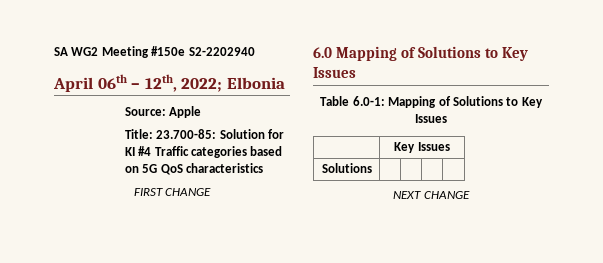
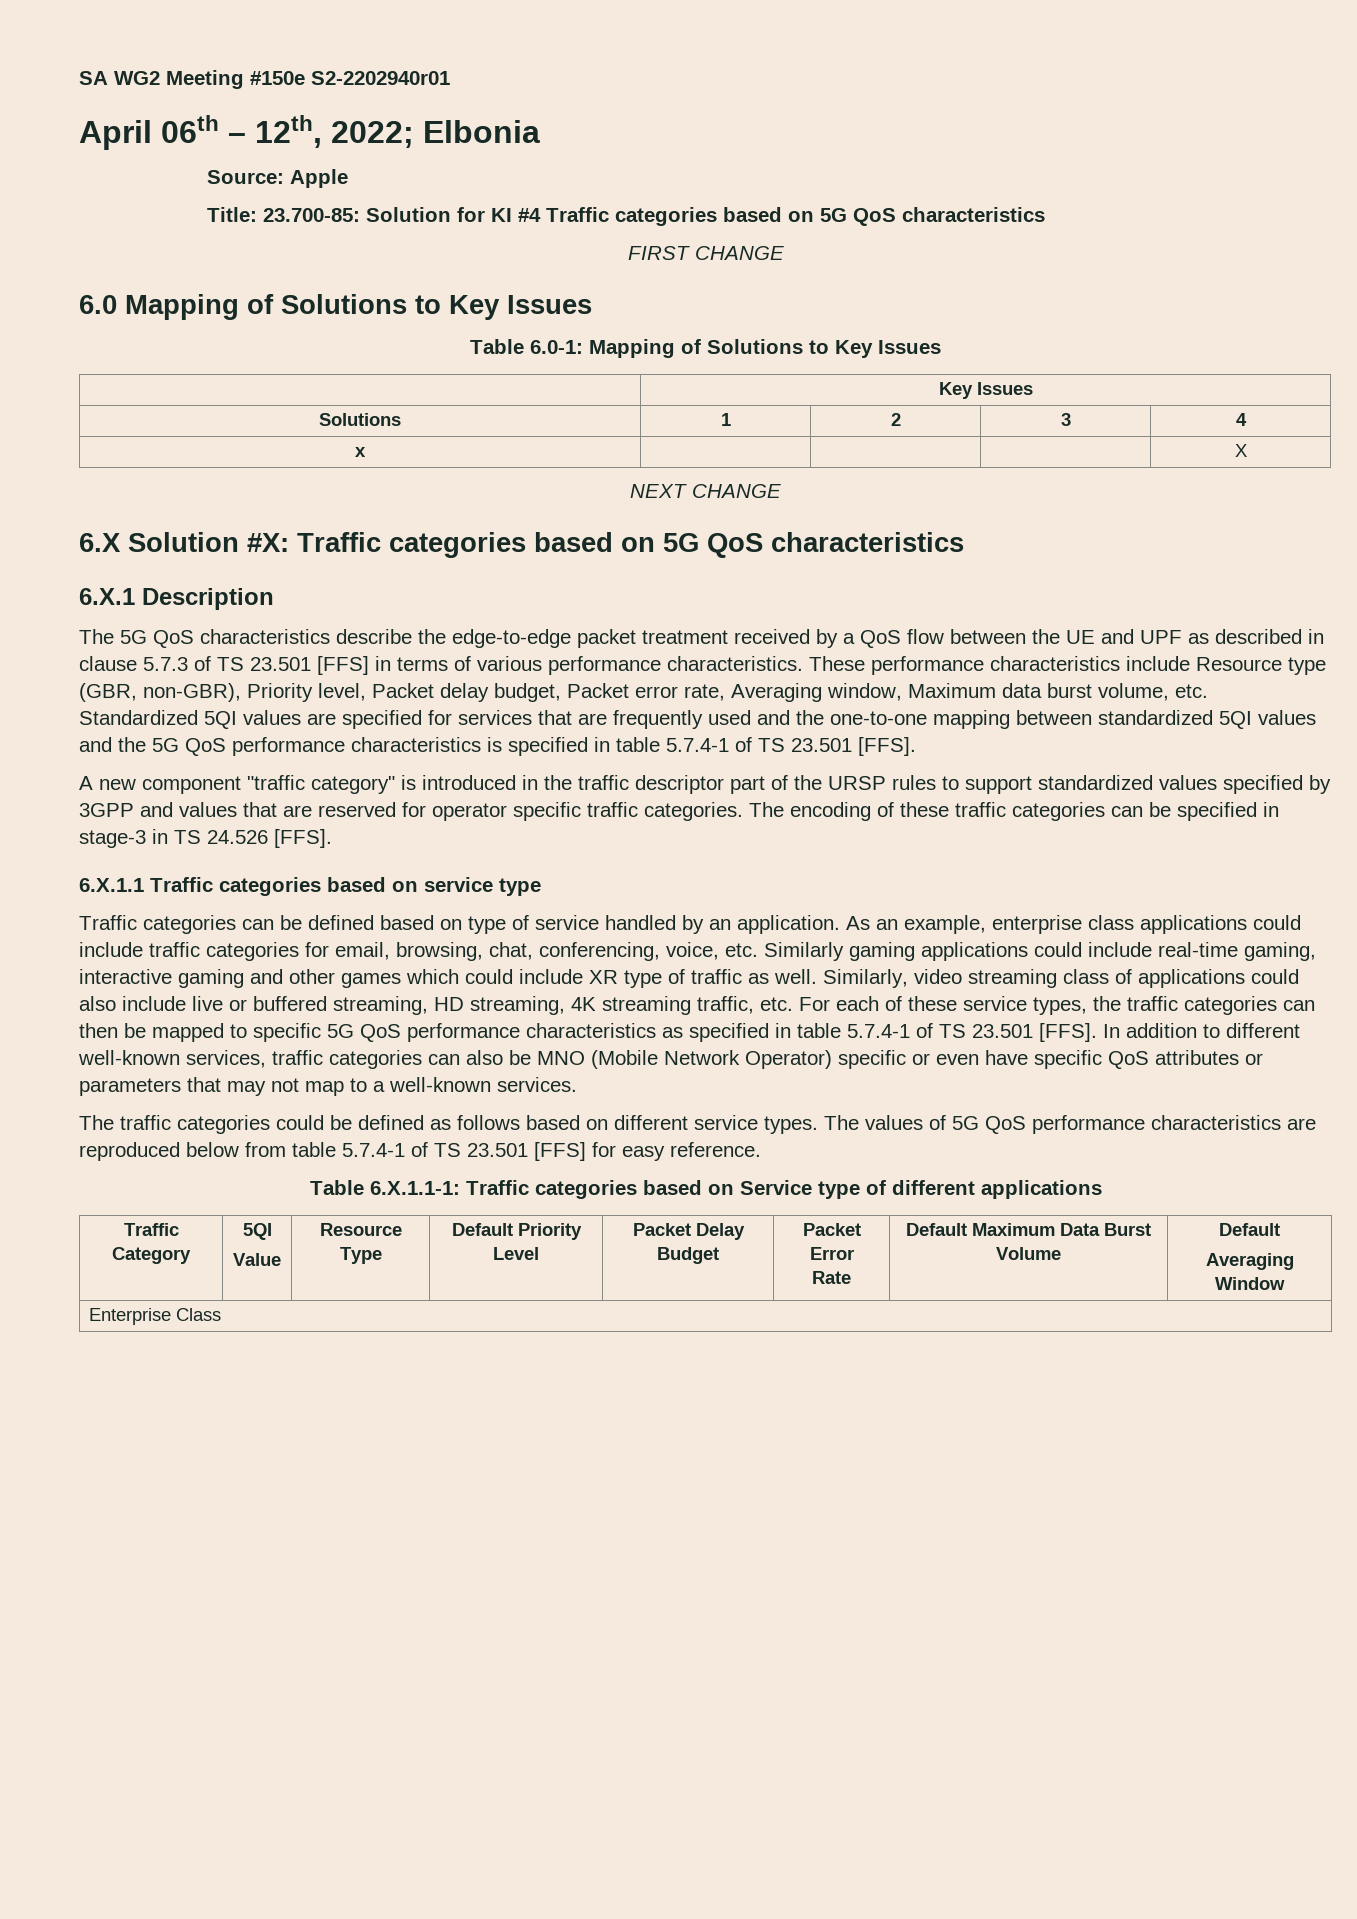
[188,47,255,56] S2-2202940 -> [311,71,450,85] S2-2202940r01
[393,191,470,199] | | | // NEXT CHANGE -> [720,413,731,426] [890,413,901,426] [1060,413,1071,426] [1235,413,1247,426] [355,447,366,457] [1234,444,1247,457] [630,484,781,498] [79,532,964,558] [79,588,274,610] [79,629,1324,648] [79,656,1326,675] [79,683,1208,702] [79,710,1316,729] [79,737,916,756] [79,775,1331,794] [79,802,1279,821] [79,829,332,848] [79,877,541,896] [79,915,1301,934] [79,942,1316,961] [79,969,1299,988] [79,996,1315,1015] [79,1023,1300,1042] [78,1050,1263,1069] [79,1077,577,1096] [79,1115,1316,1134] [79,1142,761,1161] [309,1180,1102,1199] [123,1223,179,1236] [112,1247,191,1264] [242,1223,272,1240] [233,1253,281,1266] [319,1223,402,1236] [339,1247,382,1264] [451,1223,582,1240] [492,1247,539,1260] [632,1223,745,1240] [657,1247,719,1264] [802,1223,861,1236] [809,1247,854,1260] [812,1271,851,1284] [906,1223,1151,1236] [996,1247,1061,1260] [1219,1223,1280,1236] [1205,1253,1294,1270] [1215,1277,1285,1290] [89,1308,222,1325] 1 | 2 | 3 | 4 // x | | | | X // NEXT CHANGE // 6.X Solution #X: Traffic categories based on 5G QoS characteristics // 6.X.1 Description // The 5G QoS characteristics describe the edge-to-edge packet treatment received by a QoS flow between the UE and UPF as described in clause 5.7.3 of TS 23.501 [FFS] in terms of various performance characteristics. These performance characteristics include Resource type (GBR, non-GBR), Priority level, Packet delay budget, Packet error rate, Averaging window, Maximum data burst volume, etc. Standardized 5QI values are specified for services that are frequently used and the one-to-one mapping between standardized 5QI values and the 5G QoS performance characteristics is specified in table 5.7.4-1 of TS 23.501 [FFS]. // A new component "traffic category" is introduced in the traffic descriptor part of the URSP rules to support standardized values specified by 3GPP and values that are reserved for operator specific traffic categories. The encoding of these traffic categories can be specified in stage-3 in TS 24.526 [FFS]. // 6.X.1.1 Traffic categories based on service type // Traffic categories can be defined based on type of service handled by an application. As an example, enterprise class applications could include traffic categories for email, browsing, chat, conferencing, voice, etc. Similarly gaming applications could include real-time gaming, interactive gaming and other games which could include XR type of traffic as well. Similarly, video streaming class of applications could also include live or buffered streaming, HD streaming, 4K streaming traffic, etc. For each of these service types, the traffic categories can then be mapped to specific 5G QoS performance characteristics as specified in table 5.7.4-1 of TS 23.501 [FFS]. In addition to different well-known services, traffic categories can also be MNO (Mobile Network Operator) specific or even have specific QoS attributes or parameters that may not map to a well-known services. // The traffic categories could be defined as follows based on different service types. The values of 5G QoS performance characteristics are reproduced below from table 5.7.4-1 of TS 23.501 [FFS] for easy reference. // Table 6.X.1.1-1: Traffic categories based on Service type of different applications // Traffic Category | 5QI // Value | Resource Type | Default Priority Level | Packet Delay Budget | Packet Error // Rate | Default Maximum Data Burst Volume | Default // Averaging Window // Enterprise Class

